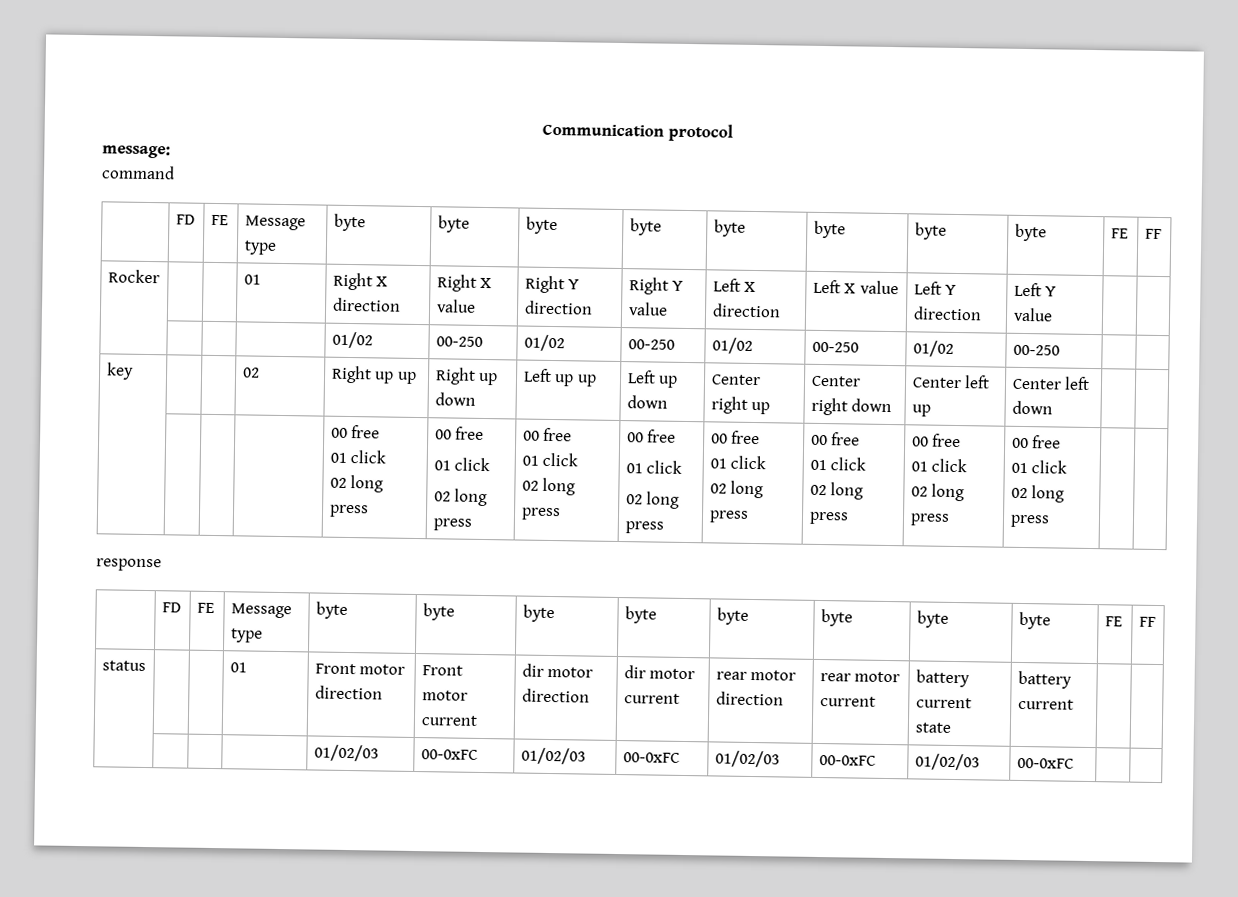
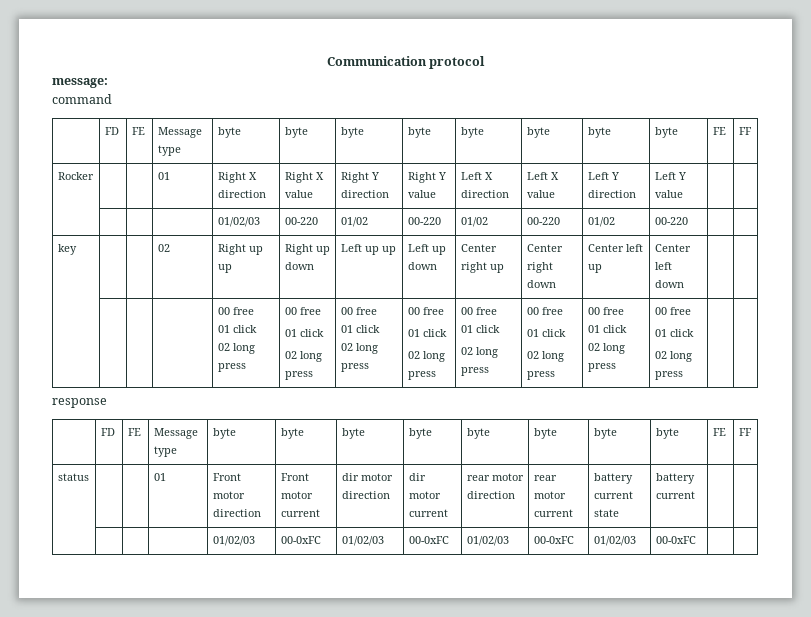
[331,331,373,349] [435,336,483,347] [523,334,565,352] [627,339,675,350] [711,337,753,354] [811,341,859,353] [912,340,954,357] [1012,344,1060,356] 01/02 | 00-250 | 01/02 | 00-250 | 01/02 | 00-250 | 01/02 | 00-250 -> [217,217,260,227] [284,217,318,225] [340,217,368,227] [407,217,441,225] [460,217,488,227] [526,217,560,225] [587,217,615,227] [654,217,688,225] 01/02/03 | 00-220 | 01/02 | 00-220 | 01/02 | 00-220 | 01/02 | 00-220

